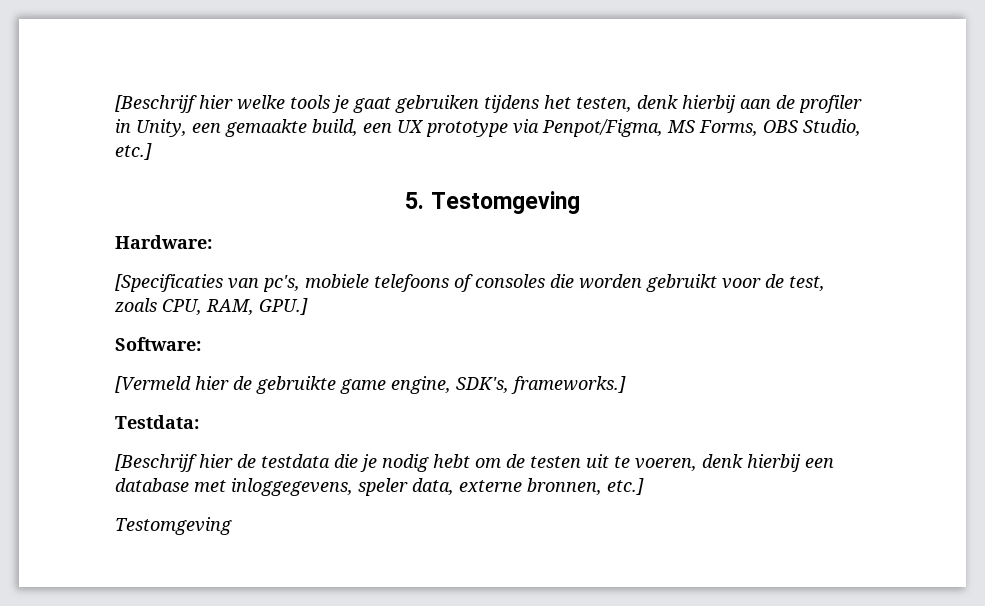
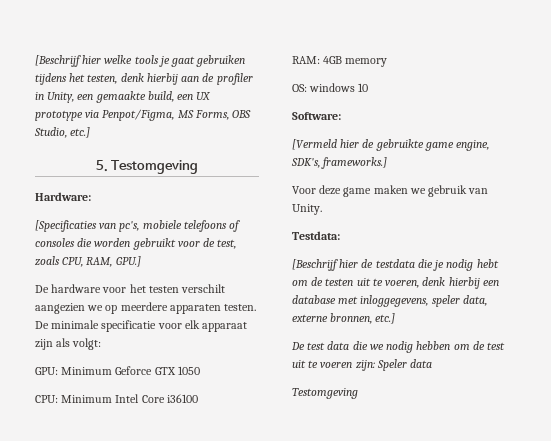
(308, 306) none -> [35,284,226,293] [35,302,257,314] [35,320,248,332] [35,338,102,350] [35,366,200,375] [35,394,198,403] [292,56,388,67] [292,83,369,92] // De hardware voor het testen verschilt aangezien we op meerdere apparaten testen. De minimale specificatie voor elk apparaat zijn als volgt: // GPU: Minimum Geforce GTX 1050 // CPU: Minimum Intel Core i36100 // RAM: 4GB memory // OS: windows 10
(626, 385) none -> [292,185,489,197] [292,204,322,215] // Voor deze game maken we gebruik van Unity.
(644, 486) none -> [291,341,506,353] [292,359,433,371] // De test data die we nodig hebben om de test uit te voeren zijn: Speler data

